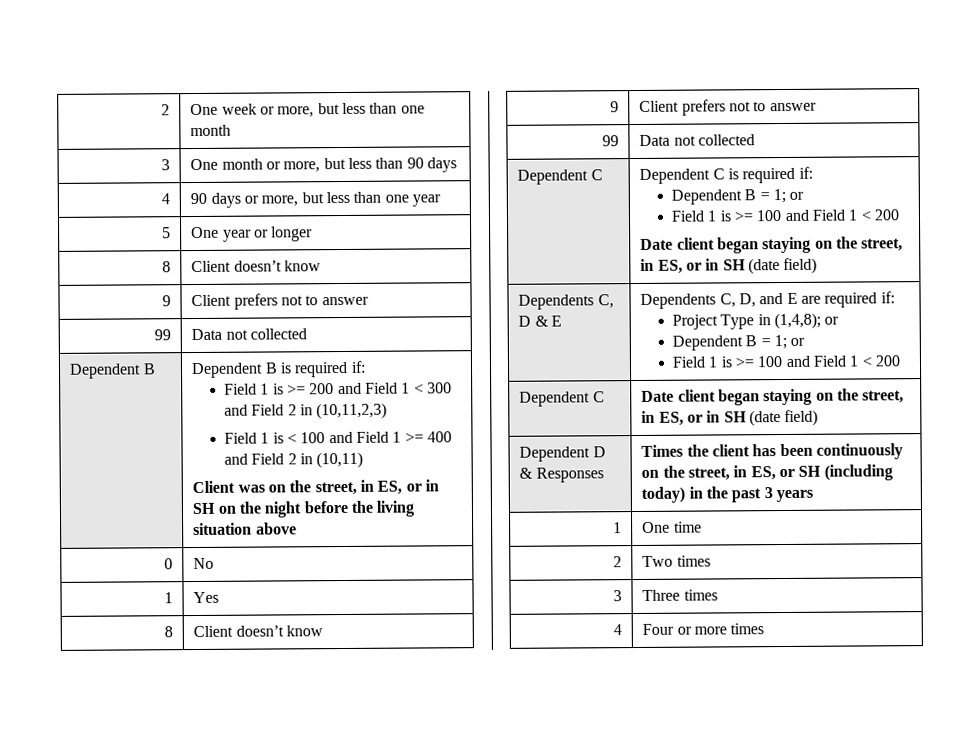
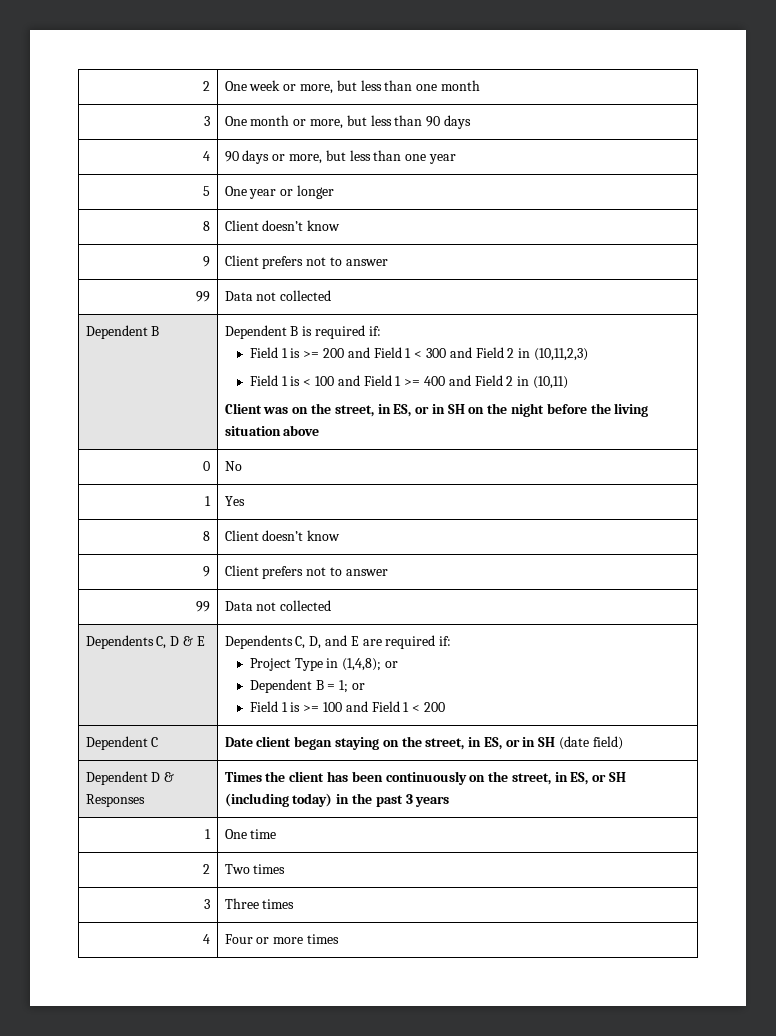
[517,169,603,185] [639,166,813,184] [671,188,805,205] [671,209,901,222] [640,236,904,254] [640,257,818,275] // Dependent C | Dependent C is required if: // Dependent B = 1; or // Field 1 is >= 100 and Field 1 < 200 // Date client began staying on the street, in ES, or in SH (date field) -> (332, 605) none

